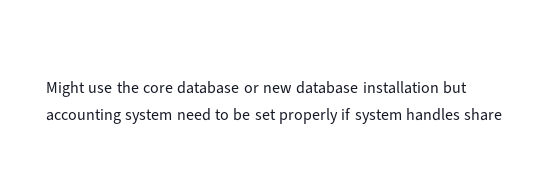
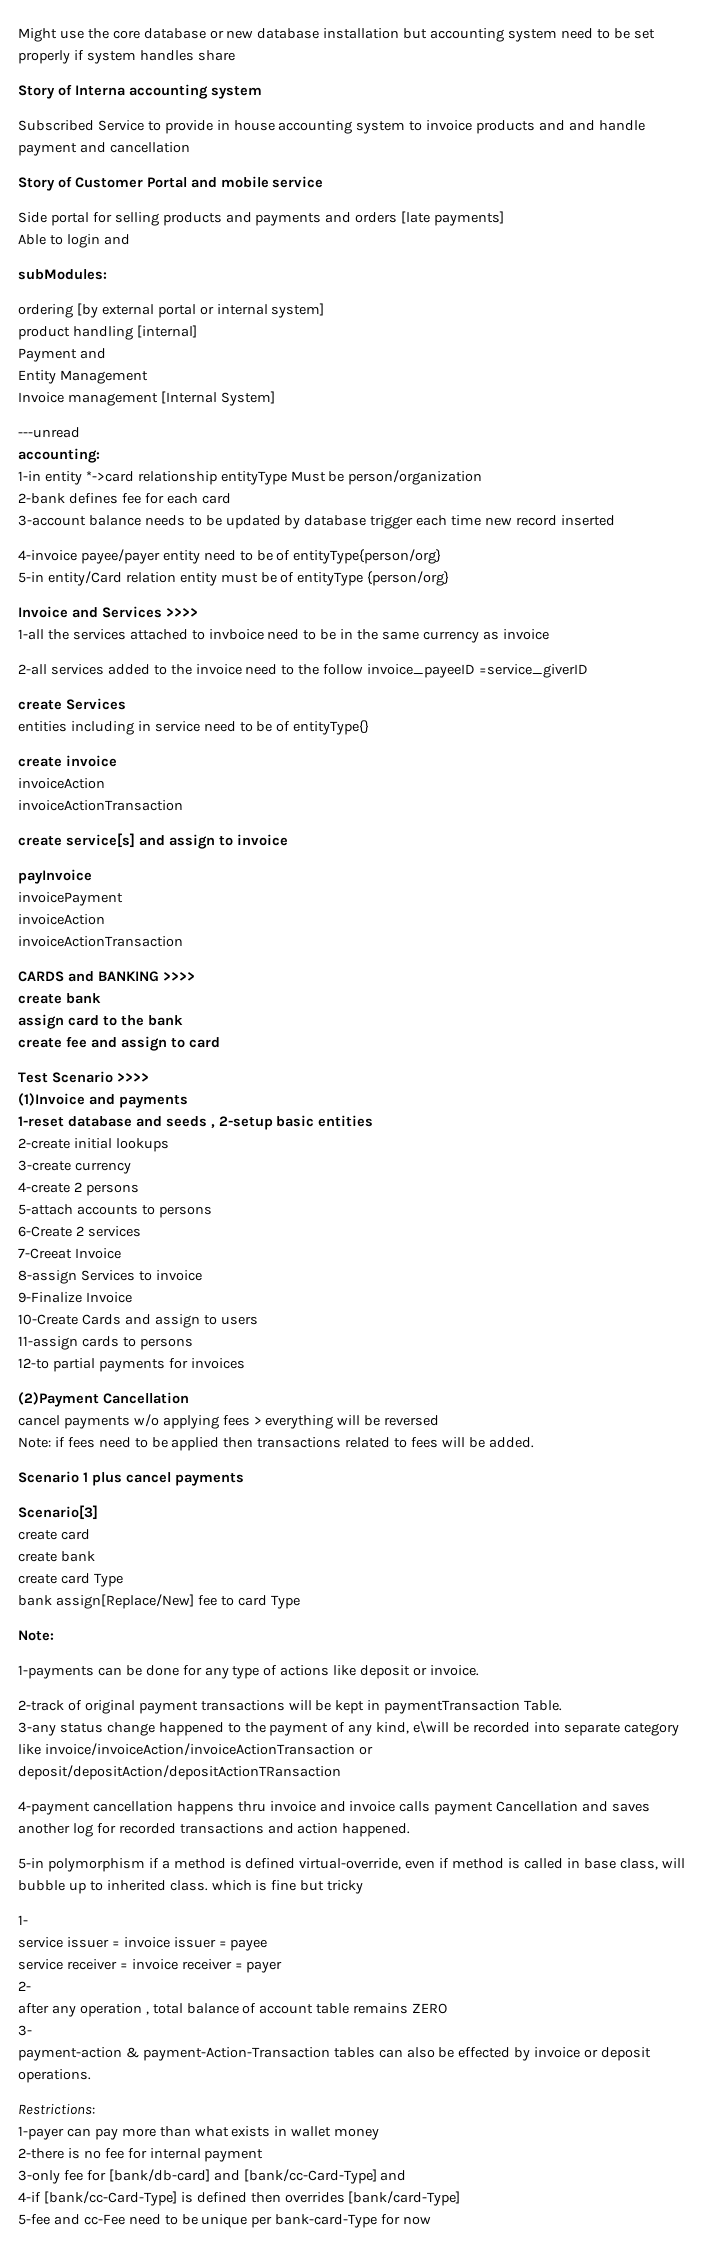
(503, 114) none -> [18,84,262,99] [18,120,645,134] [18,142,190,156] [18,176,324,191] [18,211,505,226] [18,234,130,248] [18,269,107,280] [18,303,325,318] [18,325,197,340] [18,348,106,362] [18,370,148,384] [18,391,275,406] [18,427,80,438] [18,448,100,463] [18,470,483,485] [18,493,231,504] [18,515,615,529] [18,549,442,564] [18,571,450,586] [18,606,198,618] [18,629,549,643] [18,664,589,678] [18,698,126,710] [18,720,370,735] [18,755,117,767] [18,778,105,789] [18,800,183,811] [18,833,288,849] [18,869,92,884] [18,892,123,906] [18,914,105,925] [18,936,183,947] [18,971,195,982] [18,993,101,1004] [18,1014,183,1029] [18,1036,220,1051] [18,1071,149,1083] [18,1093,188,1108] [18,1115,374,1130] [18,1138,169,1152] [18,1160,131,1174] [18,1182,139,1196] [18,1204,212,1218] [18,1226,141,1237] [18,1248,121,1259] [18,1270,202,1284] [18,1292,132,1303] [18,1314,258,1328] [18,1336,193,1350] [18,1358,245,1372] [18,1392,189,1407] [18,1414,440,1429] [18,1437,534,1451] [18,1471,244,1486] [18,1505,98,1520] [18,1529,90,1540] [18,1551,95,1562] [18,1573,123,1587] [18,1594,300,1609] [18,1630,54,1641] [18,1665,479,1679] [18,1700,563,1714] [18,1721,679,1736] [18,1743,373,1756] [18,1765,341,1780] [18,1801,651,1815] [18,1823,411,1837] [18,1858,685,1872] [18,1880,364,1894] [18,1915,28,1925] [18,1937,268,1951] [18,1959,283,1973] [18,1981,31,1991] [18,2003,448,2017] [18,2025,32,2036] [18,2047,652,2061] [18,2069,91,2083] [18,2104,95,2115] [18,2126,380,2140] [18,2148,264,2162] [18,2169,407,2184] [18,2191,461,2206] [18,2214,432,2228] // Story of Interna accounting system // Subscribed Service to provide in house accounting system to invoice products and and handle payment and cancellation // Story of Customer Portal and mobile service // Side portal for selling products and payments and orders [late payments] // Able to login and // subModules: // ordering [by external portal or internal system] // product handling [internal] // Payment and // Entity Management // Invoice management [Internal System] // ---unread // accounting: // 1-in entity *->card relationship entityType Must be person/organization // 2-bank defines fee for each card // 3-account balance needs to be updated by database trigger each time new record inserted // 4-invoice payee/payer entity need to be of entityType{person/org} // 5-in entity/Card relation entity must be of entityType {person/org} // Invoice and Services >>>> // 1-all the services attached to invboice need to be in the same currency as invoice // 2-all services added to the invoice need to the follow invoice_payeeID =service_giverID // create Services // entities including in service need to be of entityType{} // create invoice // invoiceAction // invoiceActionTransaction // create service[s] and assign to invoice // payInvoice // invoicePayment // invoiceAction // invoiceActionTransaction // CARDS and BANKING >>>> // create bank // assign card to the bank // create fee and assign to card // Test Scenario >>>> // (1)Invoice and payments // 1-reset database and seeds , 2-setup basic entities // 2-create initial lookups // 3-create currency // 4-create 2 persons // 5-attach accounts to persons // 6-Create 2 services // 7-Creeat Invoice // 8-assign Services to invoice // 9-Finalize Invoice // 10-Create Cards and assign to users // 11-assign cards to persons // 12-to partial payments for invoices // (2)Payment Cancellation // cancel payments w/o applying fees > everything will be reversed // Note: if fees need to be applied then transactions related to fees will be added. // Scenario 1 plus cancel payments // Scenario[3] // create card // create bank // create card Type // bank assign[Replace/New] fee to card Type // Note: // 1-payments can be done for any type of actions like deposit or invoice. // 2-track of original payment transactions will be kept in paymentTransaction Table. // 3-any status change happened to the payment of any kind, e\will be recorded into separate category like invoice/invoiceAction/invoiceActionTransaction or deposit/depositAction/depositActionTRansaction // 4-payment cancellation happens thru invoice and invoice calls payment Cancellation and saves another log for recorded transactions and action happened. // 5-in polymorphism if a method is defined virtual-override, even if method is called in base class, will bubble up to inherited class. which is fine but tricky // 1- // service issuer = invoice issuer = payee // service receiver = invoice receiver = payer // 2- // after any operation , total balance of account table remains ZERO // 3- // payment-action & payment-Action-Transaction tables can also be effected by invoice or deposit operations. // Restrictions: // 1-payer can pay more than what exists in wallet money // 2-there is no fee for internal payment // 3-only fee for [bank/db-card] and [bank/cc-Card-Type] and // 4-if [bank/cc-Card-Type] is defined then overrides [bank/card-Type] // 5-fee and cc-Fee need to be unique per bank-card-Type for now

